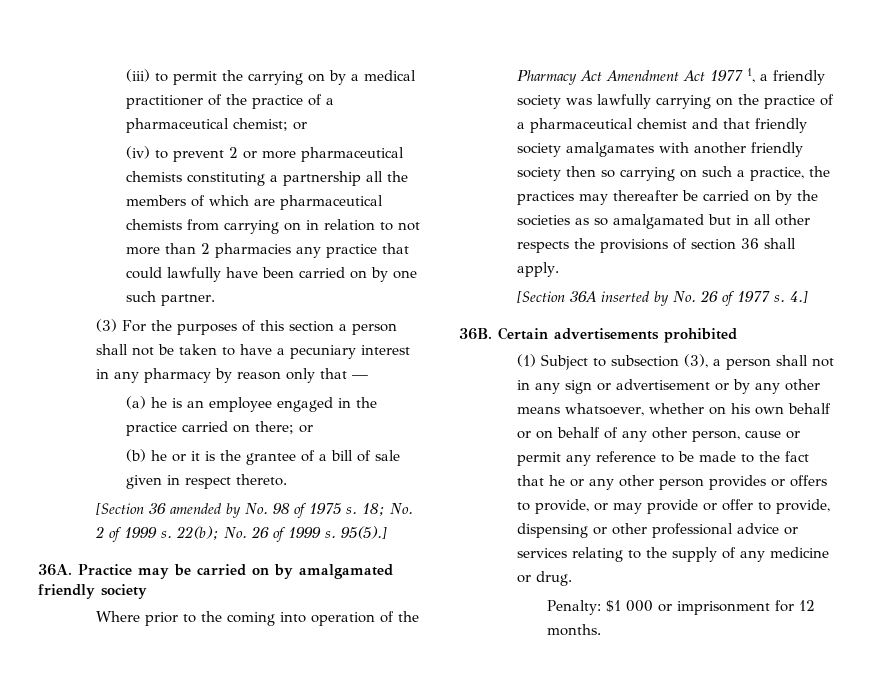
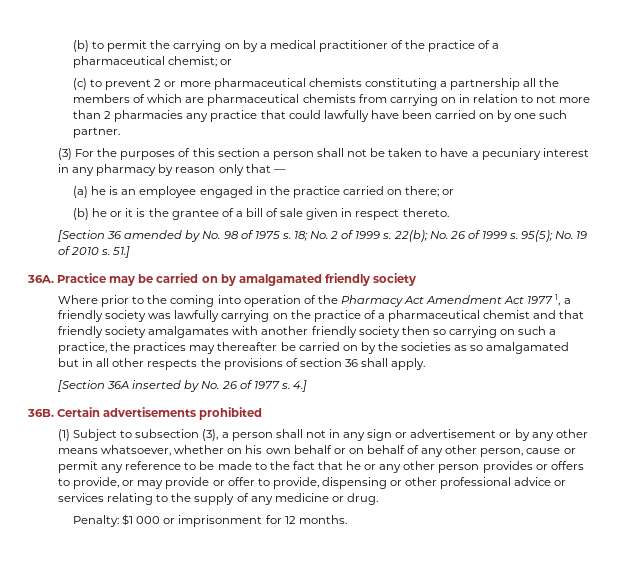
[125,69,150,82] (iii) -> [72,40,89,52] (b)
[125,146,150,159] (iv) -> [72,78,87,90] (c)
[341,526,388,539] 95(5).] -> [521,230,588,242] [57,246,131,258] 95(5); No. 19 of 2010 s. 51.]

